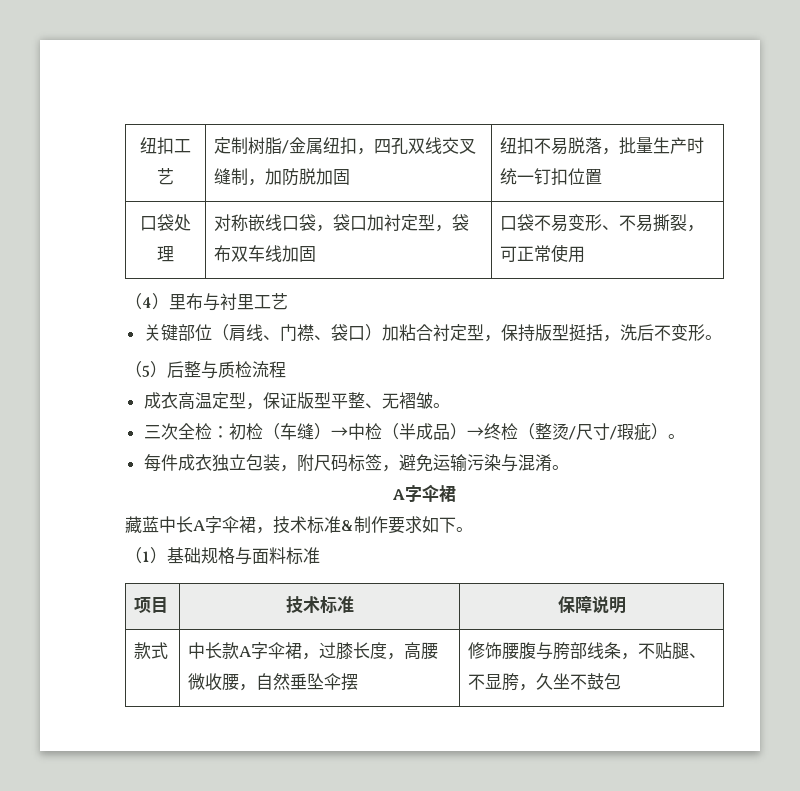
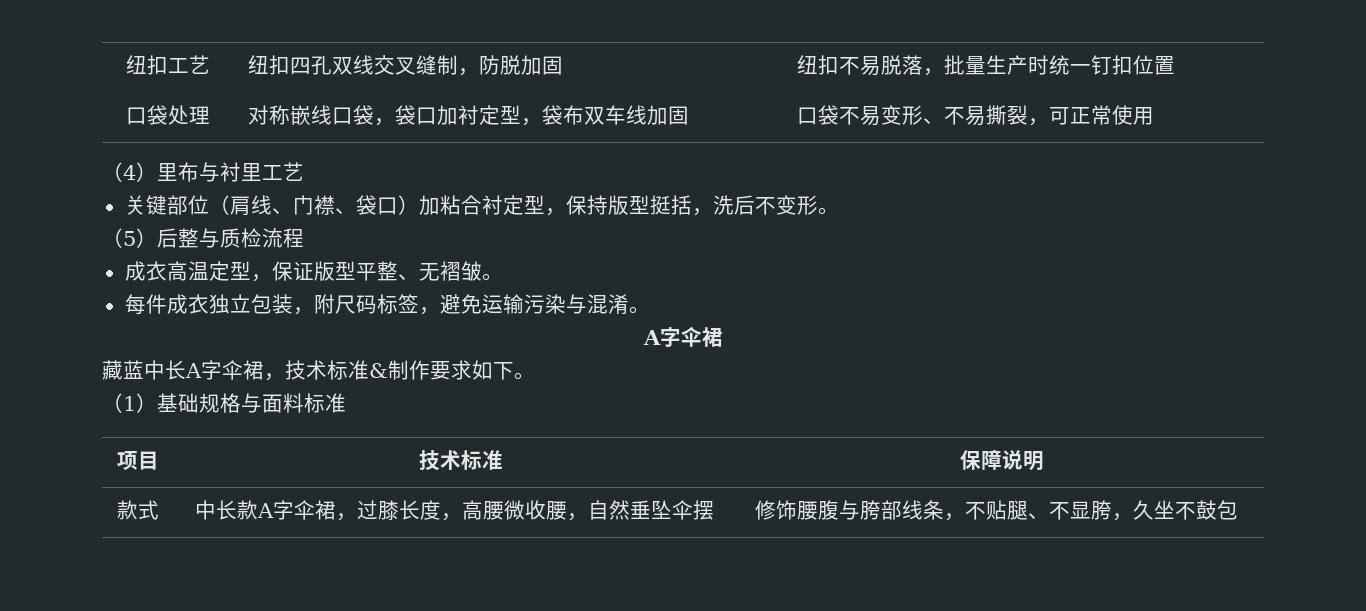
[214,137,375,155] 定制树脂/金属纽扣， -> [248,55,291,75] 纽扣
[265,168,283,185] 加 -> (480, 72) none
[143,423,685,441] // 三次全检：初检（车缝）→中检（半成品）→终检（整烫/尺寸/瑕疵）。 -> (503, 277) none

